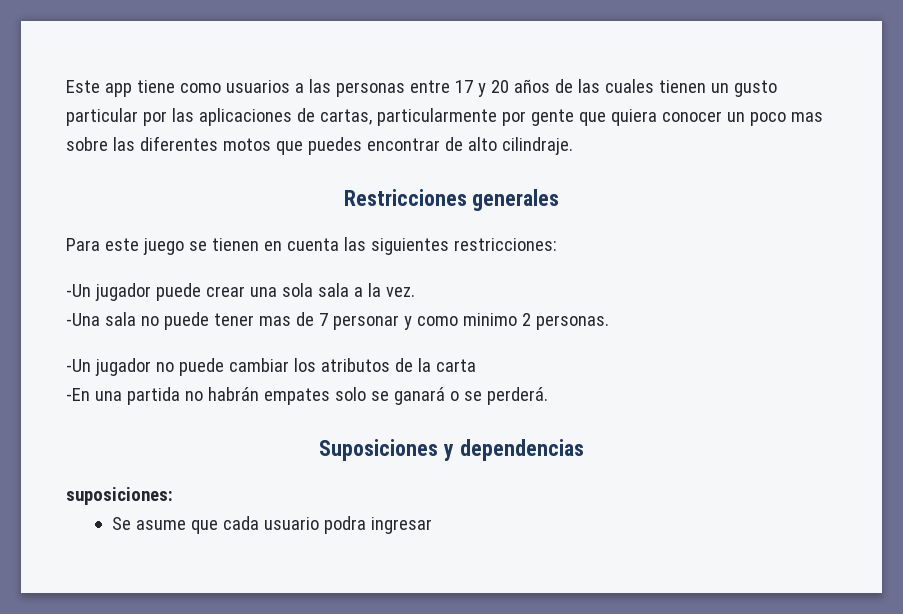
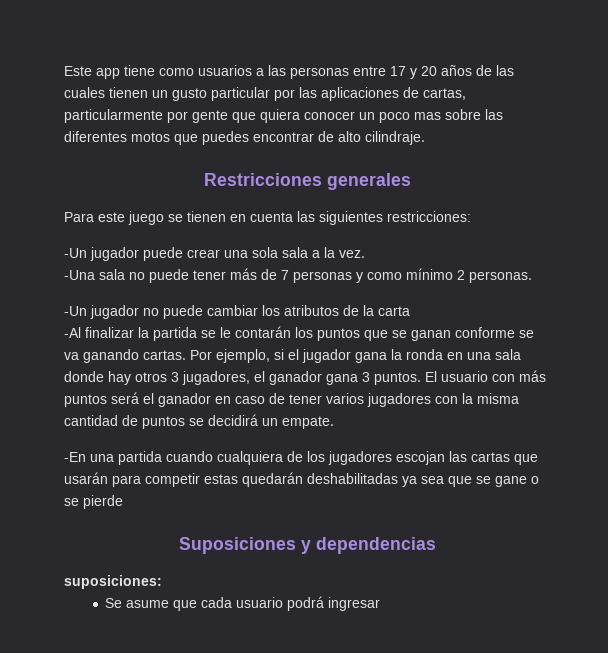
[258,316,291,326] mas -> [230,268,257,280] más
[332,315,399,330] personar -> [293,271,352,283] personas
[462,313,517,326] minimo -> [406,268,453,280] mínimo
[66,387,445,405] -En una partida no habrán empates solo se ganará -> [64,326,534,341] [64,349,521,363] [64,370,546,385] [64,392,519,407] [64,414,334,429] [64,451,538,465] [64,472,527,487] -Al finalizar la partida se le contarán los puntos que se ganan conforme se va ganando cartas. Por ejemplo, si el jugador gana la ronda en una sala donde hay otros 3 jugadores, el ganador gana 3 puntos. El usuario con más puntos será el ganador en caso de tener varios jugadores con la misma cantidad de puntos se decidirá un empate. // -En una partida cuando cualquiera de los jugadores escojan las cartas que usarán para competir estas quedarán deshabilitadas ya sea que se gane
[486,387,548,405] perderá. -> [83,495,123,509] pierde
[323,516,366,534] podra -> [287,596,325,611] podrá

